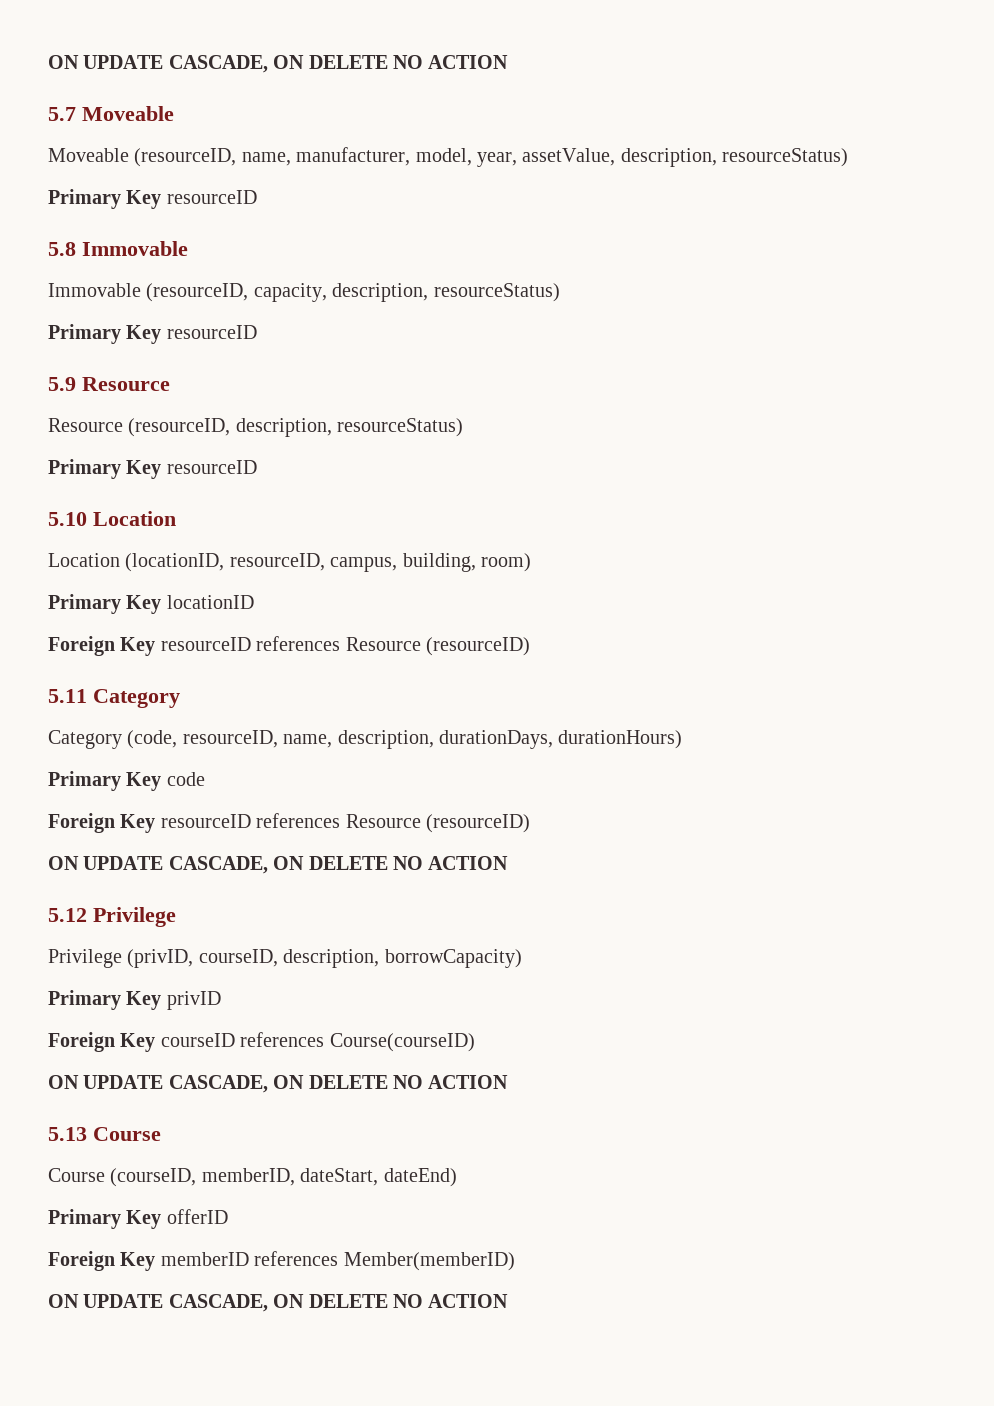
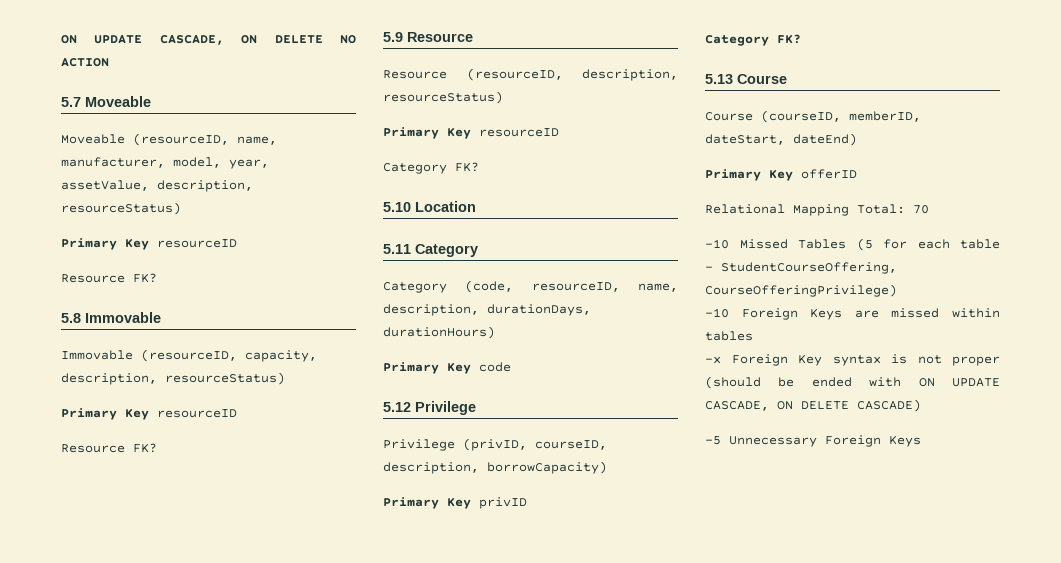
(257, 197) none -> [61,273,157,283] // Resource FK?
(257, 332) none -> [61,443,157,453] // Resource FK?
(257, 467) none -> [383,162,479,174] // Category FK?
[48,553,531,572] [48,594,254,614] [48,636,530,656] // Location (locationID, resourceID, campus, building, room) // Primary Key locationID // Foreign Key resourceID references Resource (resourceID) -> (476, 206) none
[48,813,530,833] [48,856,509,874] // Foreign Key resourceID references Resource (resourceID) // ON UPDATE CASCADE, ON DELETE NO ACTION -> (511, 367) none
[48,1032,475,1052] [48,1075,509,1093] Foreign Key courseID references Course(courseID) // ON UPDATE CASCADE, ON DELETE NO ACTION -> [705,34,801,46] Category FK?
[48,1251,515,1271] [48,1294,509,1312] Foreign Key memberID references Member(memberID) // ON UPDATE CASCADE, ON DELETE NO ACTION -> [705,204,929,216] [705,238,1000,251] [705,262,897,274] [705,284,897,297] [705,308,1000,320] [705,331,753,341] [705,354,1000,366] [705,376,1000,389] [705,399,921,412] [705,435,921,447] Relational Mapping Total: 70 // -10 Missed Tables (5 for each table - StudentCourseOffering, CourseOfferingPrivilege) // -10 Foreign Keys are missed within tables // -x Foreign Key syntax is not proper (should be ended with ON UPDATE CASCADE, ON DELETE CASCADE) // -5 Unnecessary Foreign Keys

